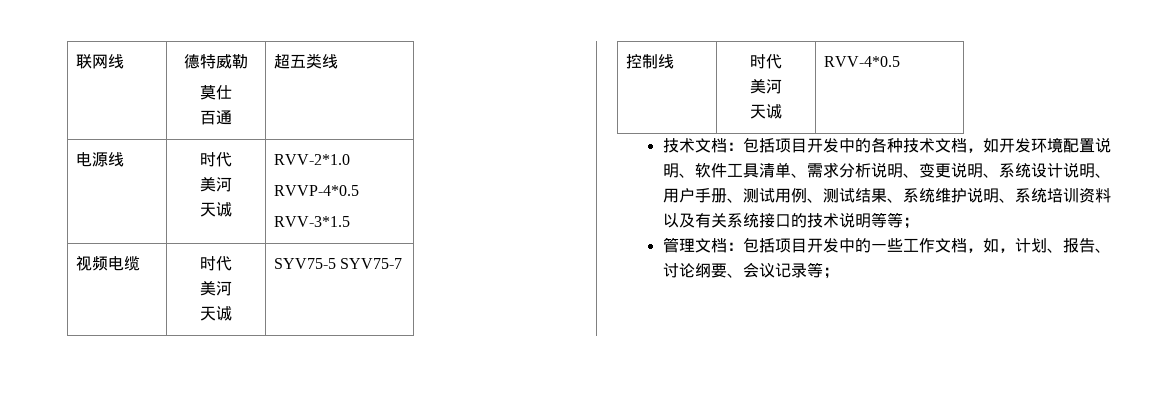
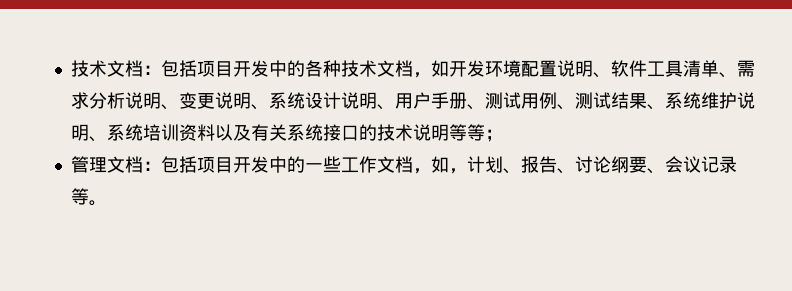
[75,54,124,69] [184,54,248,69] [200,85,232,100] [200,110,232,125] [273,53,338,69] [75,152,124,167] [200,152,232,167] [200,177,232,192] [200,202,232,217] [273,154,350,165] [273,185,359,196] [273,216,350,227] [75,255,140,271] [200,256,232,271] [200,281,232,296] [200,306,232,321] [273,258,403,269] [625,54,674,69] [750,54,782,69] [750,79,782,94] [750,104,782,119] [823,56,900,67] 联网线 | 德特威勒 // 莫仕 // 百通 | 超五类线 // 电源线 | 时代 // 美河 // 天诚 | RVV-2*1.0 // RVVP-4*0.5 // RVV-3*1.5 // 视频电缆 | 时代 // 美河 // 天诚 | SYV75-5 SYV75-7 // 控制线 | 时代 // 美河 // 天诚 | RVV-4*0.5 // -> (71, 68) none
[822,267,839,279] ； -> [89,200,108,206] 。

